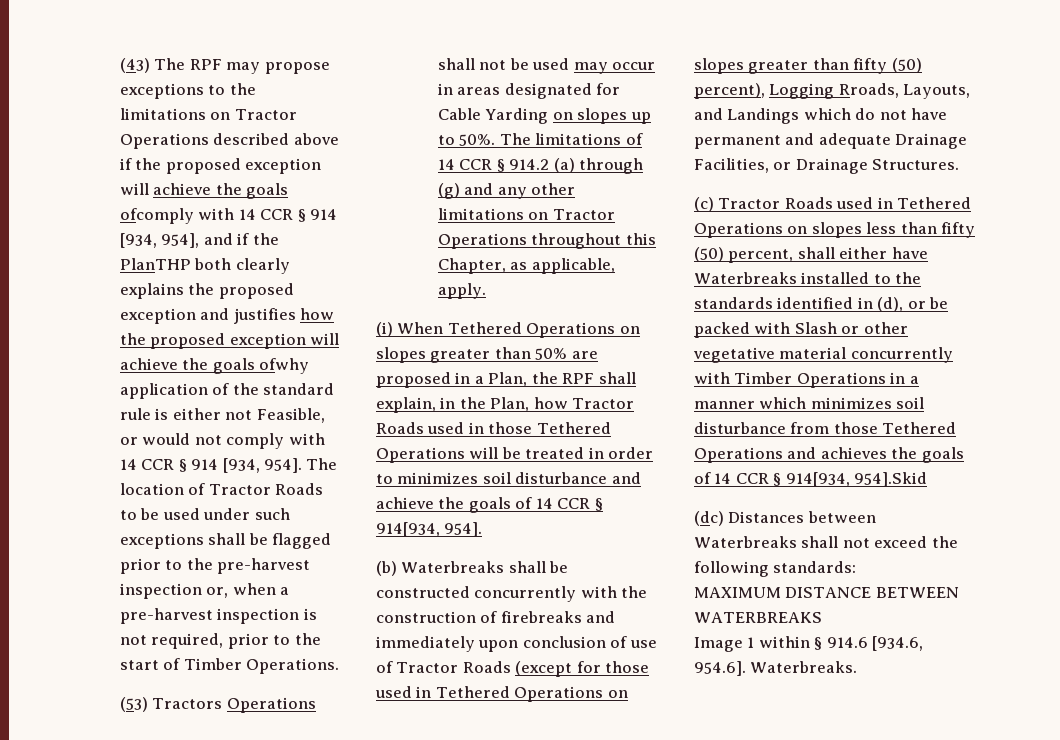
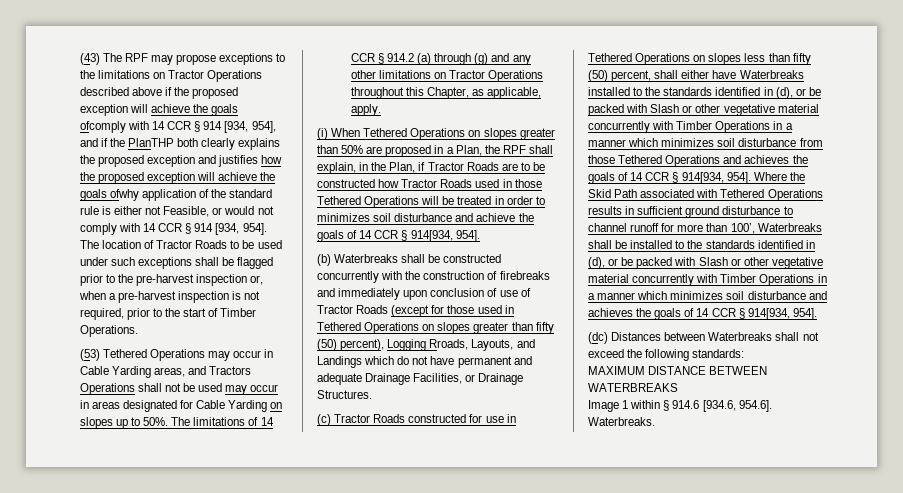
(148, 704) none -> [102,349,274,361] [79,366,207,378] Tethered Operations may occur in Cable Yarding areas, and
(530, 404) none -> [418,162,545,171] [317,179,375,188] if Tractor Roads are to be constructed
[836,197,874,209] used -> [408,414,504,423] constructed for use
[854,472,928,487] 954].Skid -> [726,172,805,184] [588,189,823,201] [588,206,793,218] [588,223,822,234] [588,240,815,249] [588,257,823,269] [588,274,827,286] [588,291,827,300] [588,308,817,320] 954]. Where the Skid Path associated with Tethered Operations results in sufficient ground disturbance to channel runoff for more than 100’, Waterbreaks shall be installed to the standards identified in (d), or be packed with Slash or other vegetative material concurrently with Timber Operations in a manner which minimizes soil disturbance and achieves the goals of 14 CCR § 914[934, 954].

